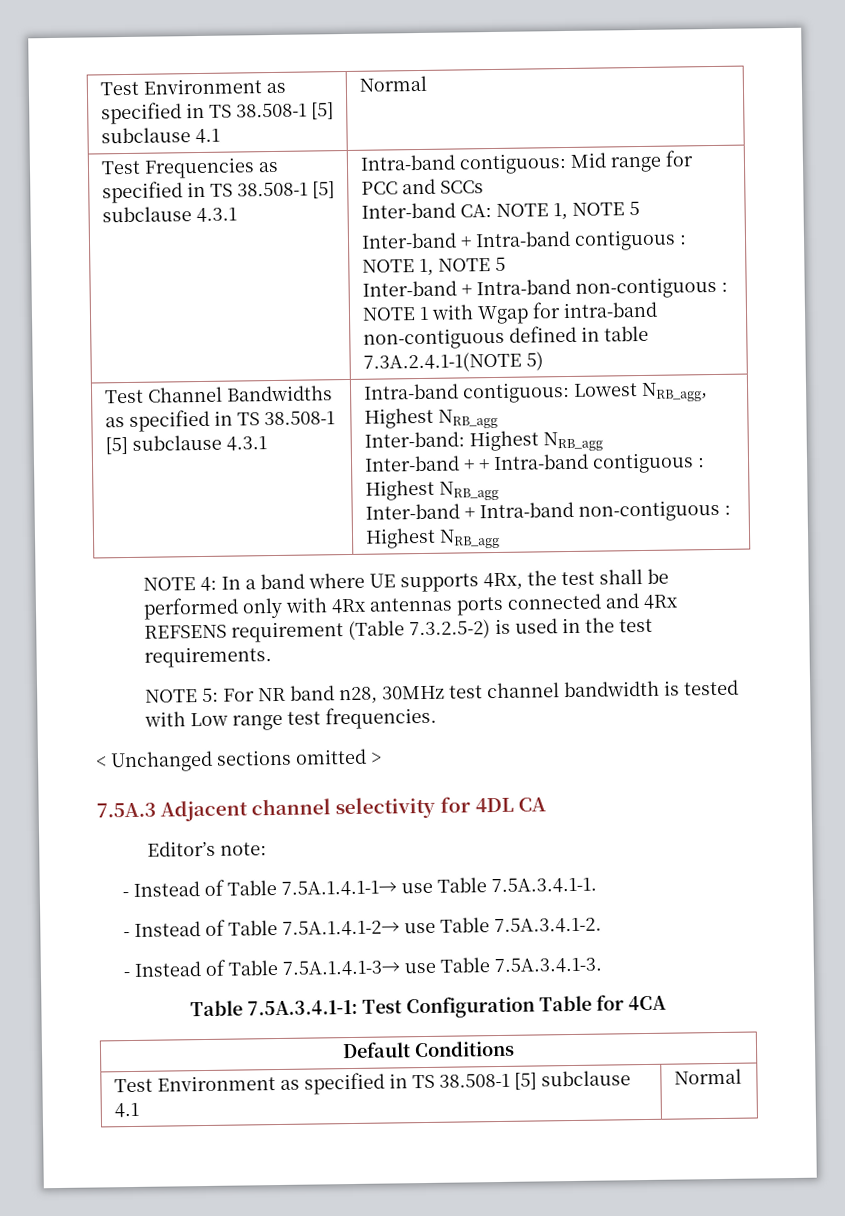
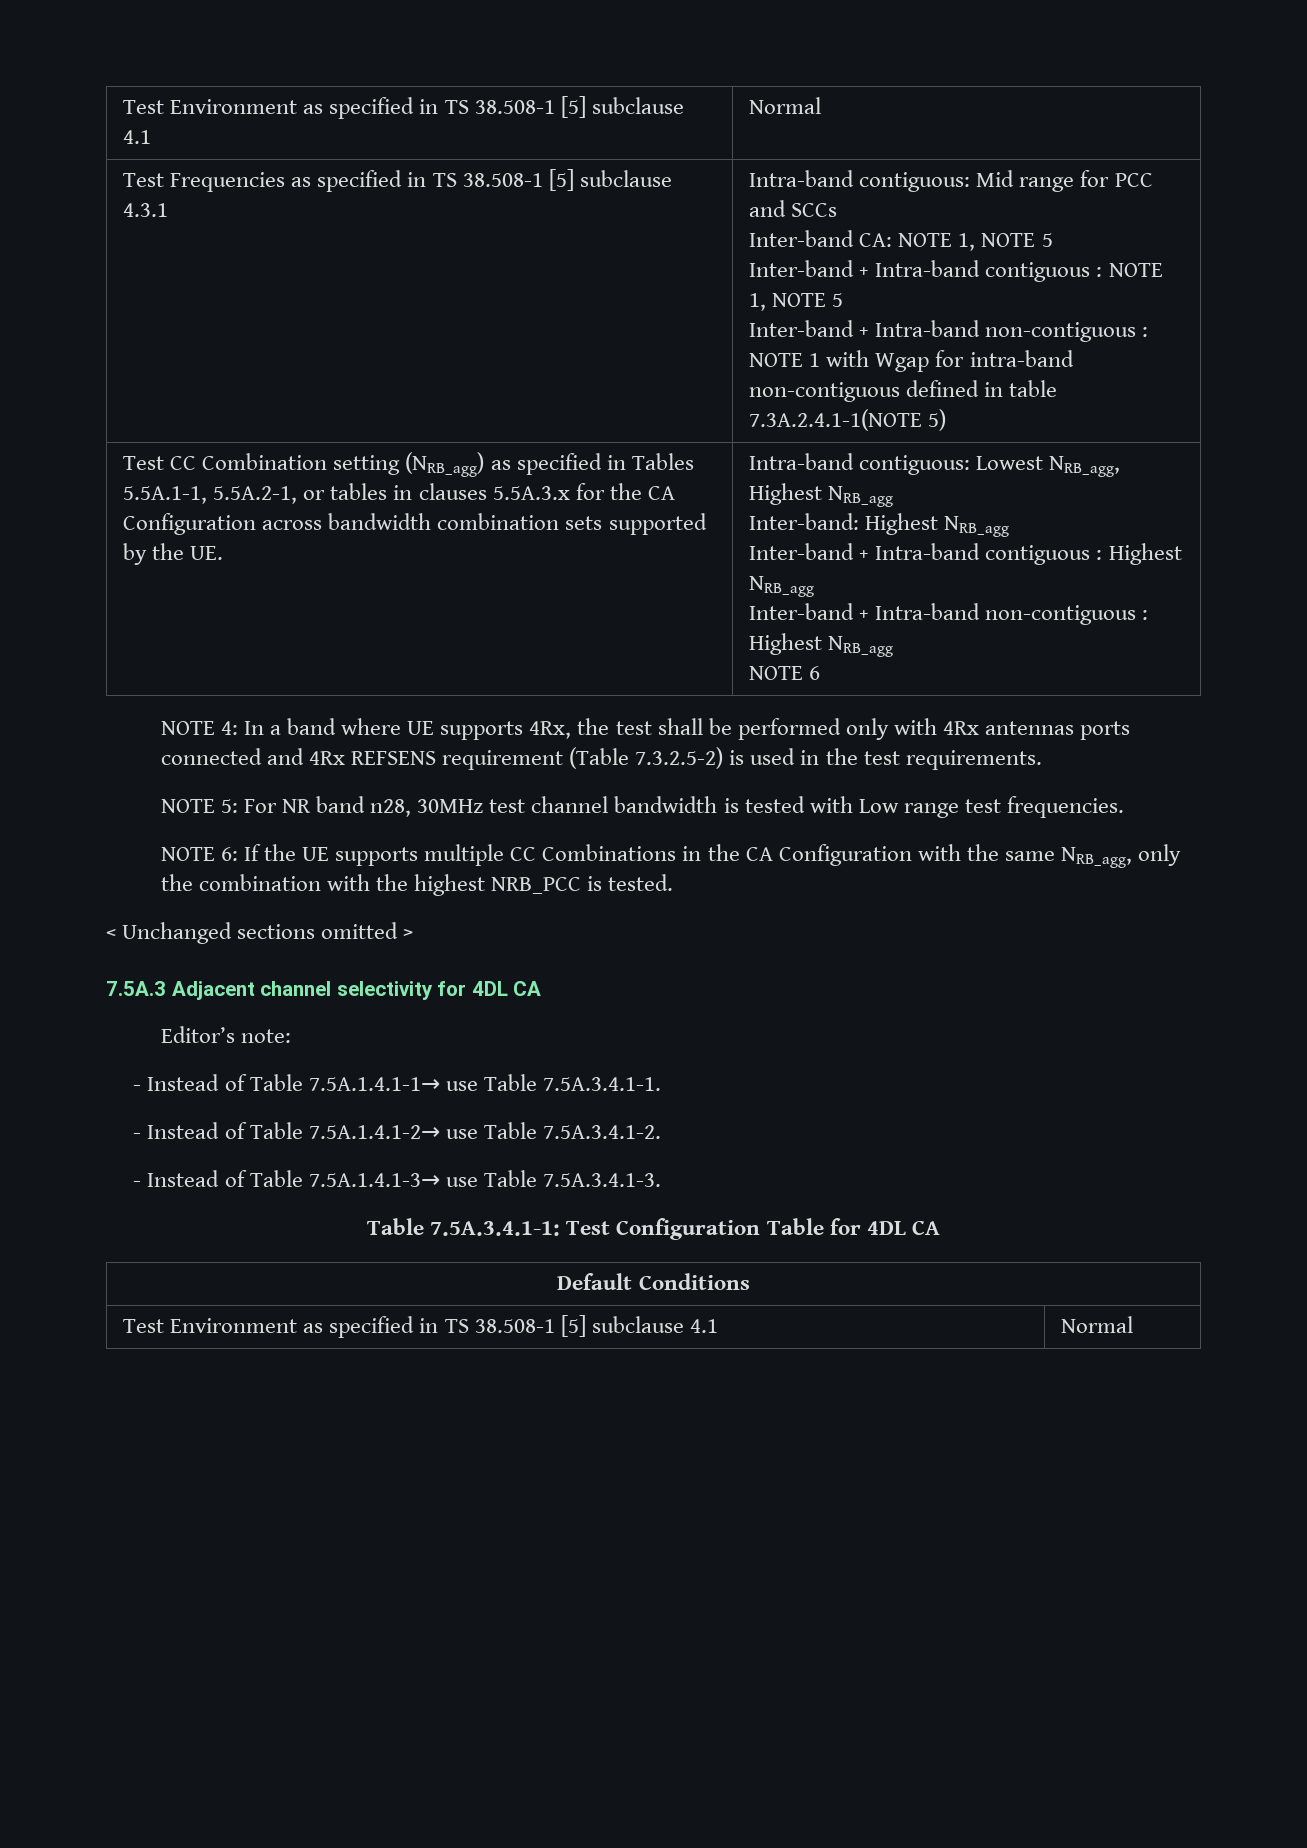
[146,385,333,403] [104,409,335,432] [104,434,267,455] Channel Bandwidths as specified in TS 38.508-1 [5] subclause 4.3.1 -> [170,452,694,477] [123,483,675,504] [123,513,707,535] [123,543,224,565] CC Combination setting (NRB_agg) as specified in Tables 5.5A.1-1, 5.5A.2-1, or tables in clauses 5.5A.3.x for the CA Configuration across bandwidth combination sets supported by the UE.
[477,458,490,471] + -> (870, 555) none
(500, 538) none -> [749,666,821,680] // NOTE 6
(437, 718) none -> [160,844,1182,868] [160,874,674,896] // NOTE 6: If the UE supports multiple CC Combinations in the CA Configuration with the same NRB_agg, only the combination with the highest NRB_PCC is tested.
[628,995,667,1011] 4CA -> [866,1220,940,1235] 4DL CA

